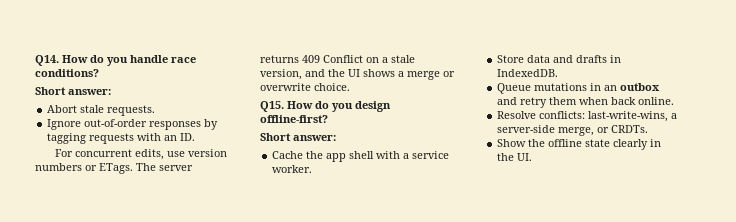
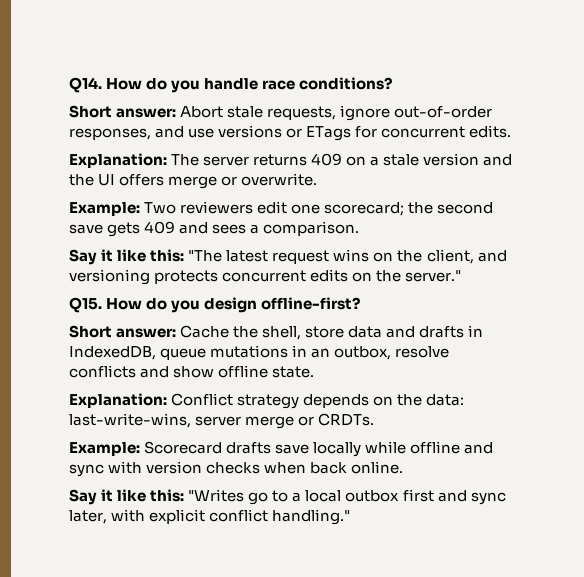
(111, 92) // -> (177, 113) none
[107,105,156,116] [47,119,219,130] [47,133,196,144] [54,149,227,160] [35,163,133,174] requests. // Ignore out-of-order responses by tagging requests with an ID. // For concurrent edits, use version numbers or ETags. -> [267,105,493,121] [69,125,512,141] [69,153,167,168] requests, ignore out-of-order responses, and use versions or ETags for concurrent edits. // Explanation:
[323,55,363,63] Conflict -> (343, 159) none
[260,69,302,80] version, -> [423,153,480,166] version
[363,69,455,80] [260,83,350,91] shows a merge or overwrite choice. -> [119,173,318,189] [69,201,494,216] [69,221,360,237] [69,249,507,265] [69,269,462,285] offers merge or overwrite. // Example: Two reviewers edit one scorecard; the second save gets 409 and sees a comparison. // Say it like this: "The latest request wins on the client, and versioning protects concurrent edits on the server."
(336, 138) // -> (177, 333) none
[326,151,450,162] [272,165,313,173] [497,55,525,63] app shell with a service worker. // Store -> [262,326,345,340] shell, store
[497,69,559,77] [497,83,532,94] IndexedDB. // Queue -> [69,346,207,360] IndexedDB, queue
[620,83,661,91] [497,97,675,108] [497,111,678,122] [497,125,649,136] [497,139,662,150] [497,153,533,161] outbox and retry them when back online. // Resolve conflicts: last-write-wins, a server-side merge, or CRDTs. // Show the offline state clearly in the UI. -> [334,346,450,360] [69,365,315,378] [69,393,465,409] [69,413,375,429] [69,441,494,457] [69,461,404,477] [69,489,506,505] [69,509,351,525] outbox, resolve conflicts and show offline state. // Explanation: Conflict strategy depends on the data: last-write-wins, server merge or CRDTs. // Example: Scorecard drafts save locally while offline and sync with version checks when back online. // Say it like this: "Writes go to a local outbox first and sync later, with explicit conflict handling."

